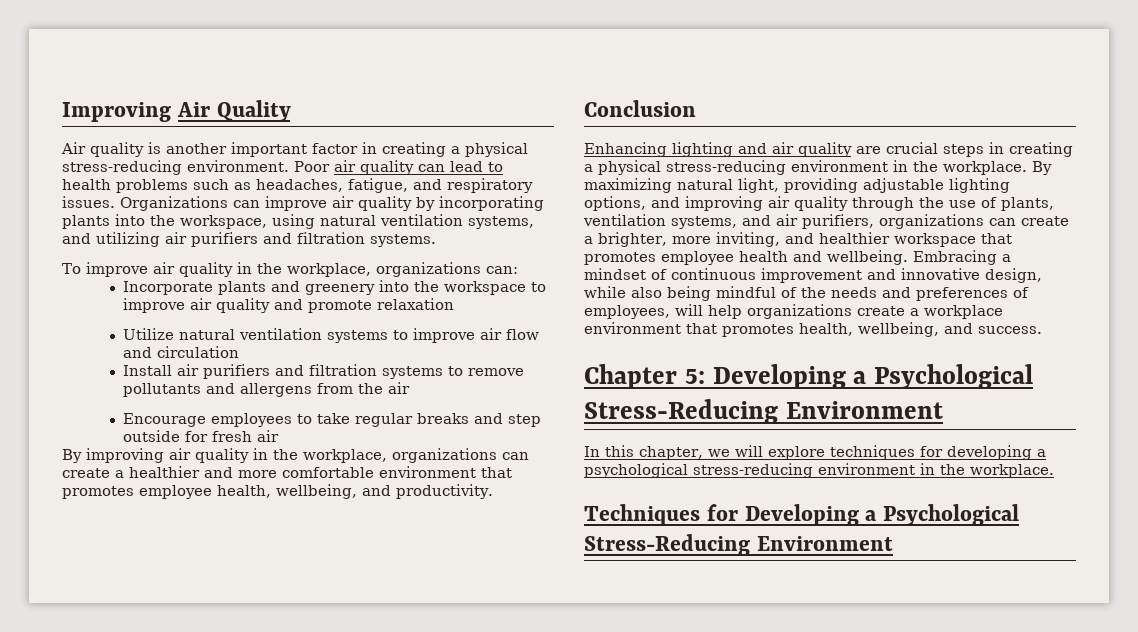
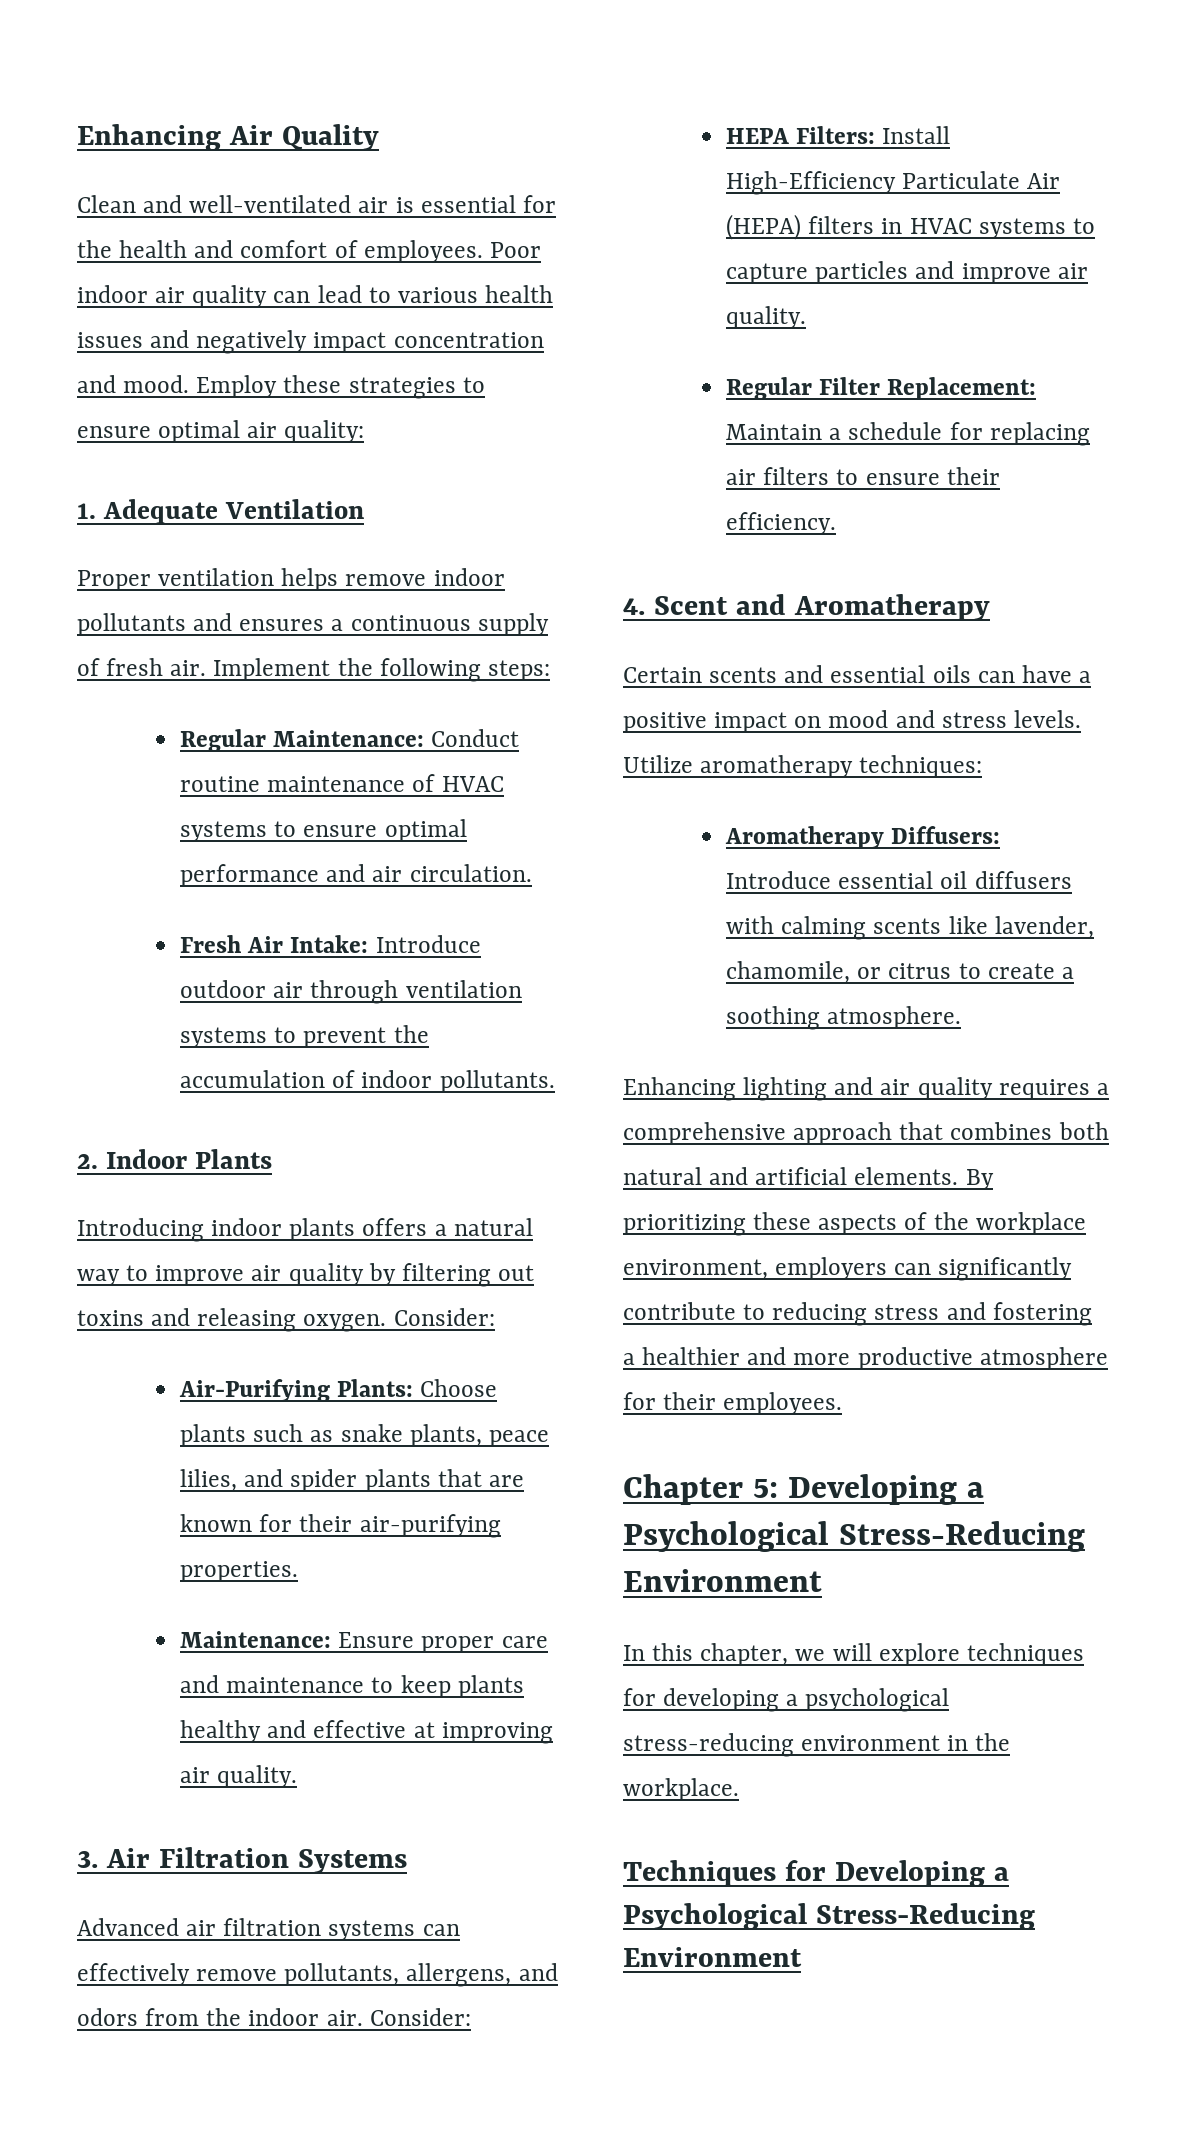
[62,102,171,122] Improving -> [77,124,221,151] Enhancing
[61,142,528,157] [62,160,330,175] Air quality is another important factor in creating a physical stress-reducing environment. Poor -> [77,195,556,213] [77,240,541,263] [77,285,148,303] Clean and well-ventilated air is essential for the health and comfort of employees. Poor indoor
[62,178,533,193] [62,196,544,211] [62,214,534,229] [62,232,436,247] [62,262,518,277] [122,280,546,295] [122,298,454,313] [122,328,539,343] [122,346,239,358] [122,364,524,379] [122,382,410,397] [122,413,541,427] [122,430,279,442] [62,448,529,463] [62,466,512,478] [62,484,493,499] [584,100,696,117] health problems such as headaches, fatigue, and respiratory issues. Organizations can improve air quality by incorporating plants into the workspace, using natural ventilation systems, and utilizing air purifiers and filtration systems. // To improve air quality in the workplace, organizations can: // Incorporate plants and greenery into the workspace to improve air quality and promote relaxation // Utilize natural ventilation systems to improve air flow and circulation // Install air purifiers and filtration systems to remove pollutants and allergens from the air // Encourage employees to take regular breaks and step outside for fresh air // By improving air quality in the workplace, organizations can create a healthier and more comfortable environment that promotes employee health, wellbeing, and productivity. // Conclusion -> [397,285,554,303] [77,330,544,354] [77,375,485,399] [77,420,365,443] [77,499,364,524] [77,568,505,591] [77,613,549,636] [77,658,550,682] [180,729,520,752] [180,774,504,792] [180,819,467,842] [180,864,532,887] [180,935,481,953] [180,980,522,1004] [180,1025,429,1048] [180,1070,555,1093] [77,1149,272,1169] [77,1218,533,1242] [77,1263,535,1287] [77,1308,495,1332] [179,1379,498,1402] [180,1424,549,1447] [180,1469,524,1492] [180,1514,501,1538] [180,1561,299,1582] [180,1631,548,1653] [180,1675,524,1698] [180,1720,553,1744] [180,1765,298,1788] [77,1847,407,1874] [77,1918,460,1941] [77,1963,558,1987] [77,2008,471,2026] [726,126,951,144] [726,171,1061,195] [726,214,1095,240] [726,261,1088,284] [726,306,807,329] [726,377,1037,400] [726,422,1090,446] [726,467,1000,485] [726,512,837,535] [623,594,990,621] [623,665,1092,683] [623,710,1081,733] [623,755,983,778] [725,826,1001,849] [726,871,1072,889] [726,916,1094,940] [726,961,1074,984] [726,1006,962,1030] various health issues and negatively impact concentration and mood. Employ these strategies to ensure optimal air quality: // 1. Adequate Ventilation // Proper ventilation helps remove indoor pollutants and ensures a continuous supply of fresh air. Implement the following steps: // Regular Maintenance: Conduct routine maintenance of HVAC systems to ensure optimal performance and air circulation. // Fresh Air Intake: Introduce outdoor air through ventilation systems to prevent the accumulation of indoor pollutants. // 2. Indoor Plants // Introducing indoor plants offers a natural way to improve air quality by filtering out toxins and releasing oxygen. Consider: // Air-Purifying Plants: Choose plants such as snake plants, peace lilies, and spider plants that are known for their air-purifying properties. // Maintenance: Ensure proper care and maintenance to keep plants healthy and effective at improving air quality. // 3. Air Filtration Systems // Advanced air filtration systems can effectively remove pollutants, allergens, and odors from the indoor air. Consider: // HEPA Filters: Install High-Efficiency Particulate Air (HEPA) filters in HVAC systems to capture particles and improve air quality. // Regular Filter Replacement: Maintain a schedule for replacing air filters to ensure their efficiency. // 4. Scent and Aromatherapy // Certain scents and essential oils can have a positive impact on mood and stress levels. Utilize aromatherapy techniques: // Aromatherapy Diffusers: Introduce essential oil diffusers with calming scents like lavender, chamomile, or citrus to create a soothing atmosphere.
[856,142,1073,157] [584,160,1052,175] [584,178,1010,193] [584,196,1054,211] [583,214,1069,229] [584,232,1012,247] [584,250,1011,265] [584,268,1042,283] [584,286,1029,301] [584,304,1003,319] [584,322,1042,337] are crucial steps in creating a physical stress-reducing environment in the workplace. By maximizing natural light, providing adjustable lighting options, and improving air quality through the use of plants, ventilation systems, and air purifiers, organizations can create a brighter, more inviting, and healthier workspace that promotes employee health and wellbeing. Embracing a mindset of continuous improvement and innovative design, while also being mindful of the needs and preferences of employees, will help organizations create a workplace environment that promotes health, wellbeing, and success. -> [998,1079,1109,1100] [623,1122,1109,1145] [623,1167,994,1190] [623,1212,1086,1236] [623,1257,1073,1281] [623,1302,1092,1326] [623,1347,1108,1370] [623,1392,843,1415] requires a comprehensive approach that combines both natural and artificial elements. By prioritizing these aspects of the workplace environment, employers can significantly contribute to reducing stress and fostering a healthier and more productive atmosphere for their employees.

